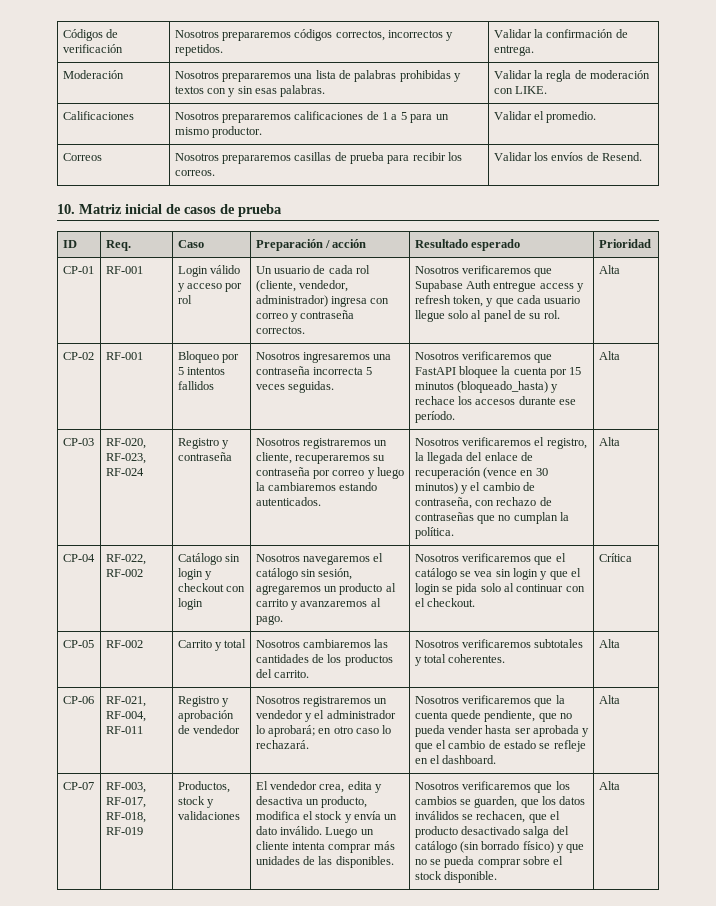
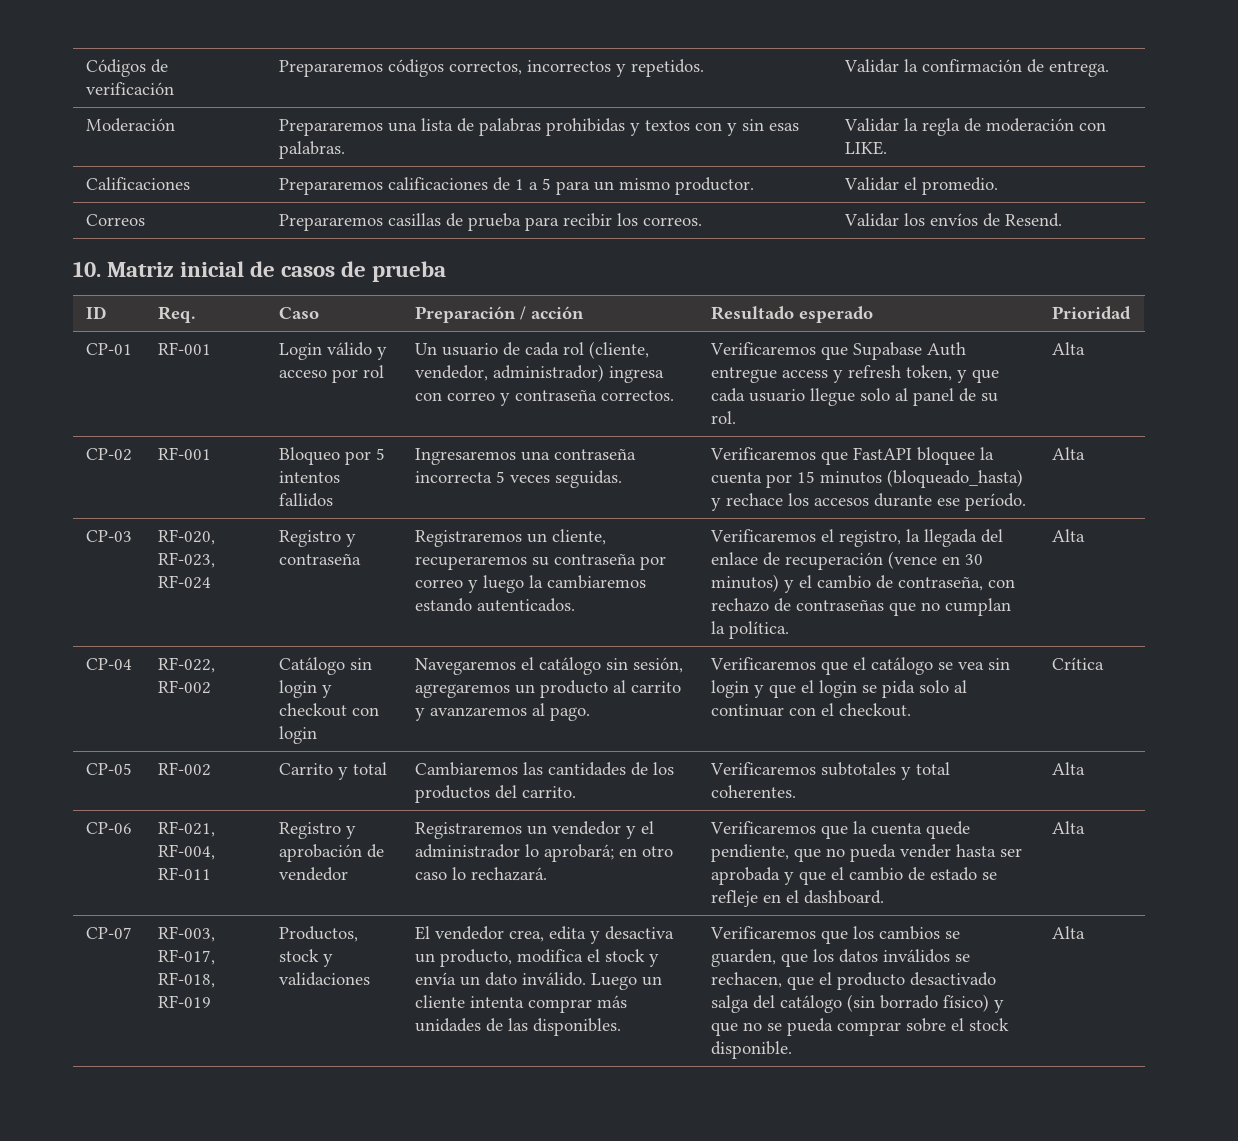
[174,30,291,41] Nosotros prepararemos -> [278,60,383,77] Prepararemos
[174,71,291,82] Nosotros prepararemos -> [278,119,383,136] Prepararemos
[174,112,291,123] Nosotros prepararemos -> [278,178,383,195] Prepararemos
[174,153,291,164] Nosotros prepararemos -> [278,214,383,231] Prepararemos
[414,265,531,274] Nosotros verificaremos -> [709,342,816,355] Verificaremos
[255,352,370,363] Nosotros ingresaremos -> [414,448,516,465] Ingresaremos
[414,351,531,360] Nosotros verificaremos -> [709,447,816,460] Verificaremos
[255,438,371,449] Nosotros registraremos -> [414,530,522,547] Registraremos
[414,437,531,446] Nosotros verificaremos -> [709,529,816,542] Verificaremos
[255,554,370,565] Nosotros navegaremos -> [414,658,516,675] Navegaremos
[414,553,531,562] Nosotros verificaremos -> [709,657,816,670] Verificaremos
[255,639,371,648] Nosotros cambiaremos -> [414,762,518,776] Cambiaremos
[414,639,531,648] Nosotros verificaremos -> [709,762,816,775] Verificaremos
[255,696,371,707] Nosotros registraremos -> [414,822,522,839] Registraremos
[414,695,531,704] Nosotros verificaremos -> [709,821,816,834] Verificaremos
[414,781,531,790] Nosotros verificaremos -> [709,926,816,939] Verificaremos

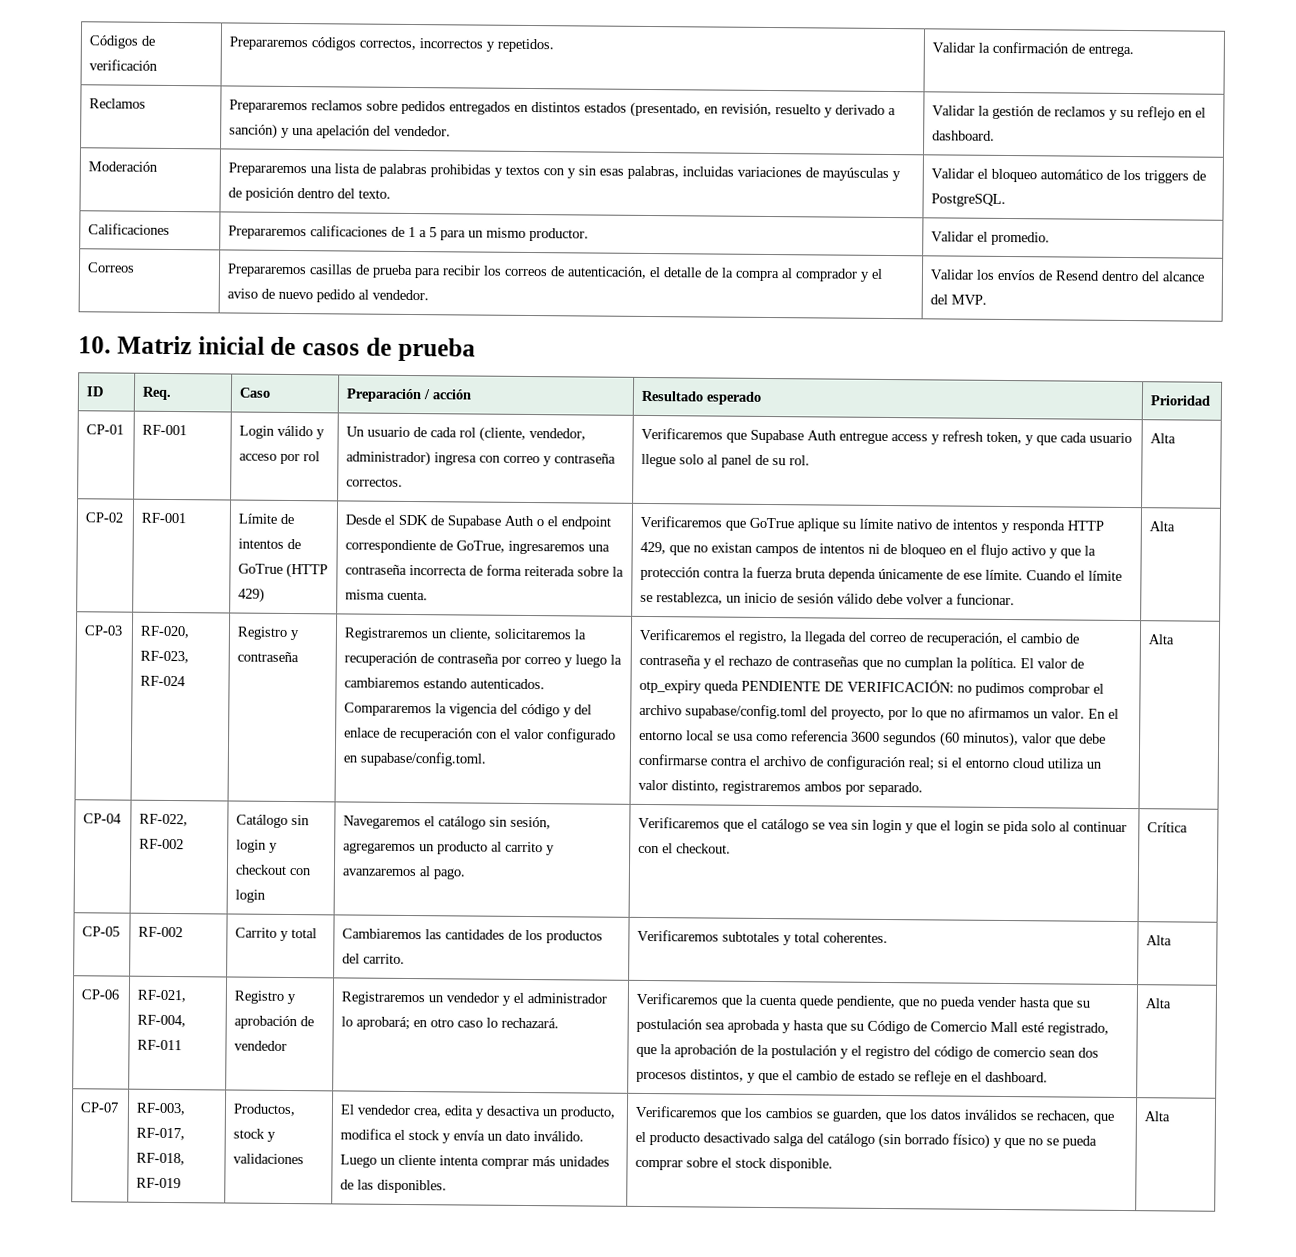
(1109, 69) none -> [89,98,147,109] [229,99,897,118] [229,123,452,139] [932,105,1207,121] [932,130,996,141] // Reclamos | Prepararemos reclamos sobre pedidos entregados en distintos estados (presentado, en revisión, resuelto y derivado a sanción) y una apelación del vendedor. | Validar la gestión de reclamos y su reflejo en el dashboard.
[278,141,345,159] [843,118,1106,136] [844,141,887,155] palabras. | Validar la regla de moderación con LIKE. -> [627,165,902,182] [228,187,392,202] [931,168,1207,184] [931,193,1007,207] palabras, incluidas variaciones de mayúsculas y de posición dentro del texto. | Validar el bloqueo automático de los triggers de PostgreSQL.
[642,217,702,226] [843,213,1062,227] correos. | Validar los envíos de Resend. -> [504,266,884,282] [227,288,430,303] [930,269,1206,282] [930,294,988,305] correos de autenticación, el detalle de la compra al comprador y el aviso de nuevo pedido al vendedor. | Validar los envíos de Resend dentro del alcance del MVP.
[278,447,385,465] [278,471,340,483] [278,493,333,507] [414,448,636,465] [414,470,622,488] [709,447,994,465] [710,469,1023,488] [710,493,1026,511] Bloqueo por 5 intentos fallidos | Ingresaremos una contraseña incorrecta 5 veces seguidas. | Verificaremos que FastAPI bloquee la cuenta por 15 minutos (bloqueado_hasta) y rechace los accesos durante ese período. -> [238,513,295,525] [238,538,302,550] [238,562,329,579] [238,587,266,603] [345,514,612,530] [345,539,611,555] [345,564,625,577] [345,589,429,601] [640,515,1105,534] [640,541,1097,559] [640,566,1123,582] [640,592,1016,606] Límite de intentos de GoTrue (HTTP 429) | Desde el SDK de Supabase Auth o el endpoint correspondiente de GoTrue, ingresaremos una contraseña incorrecta de forma reiterada sobre la misma cuenta. | Verificaremos que GoTrue aplique su límite nativo de intentos y responda HTTP 429, que no existan campos de intentos ni de bloqueo en el flujo activo y que la protección contra la fuerza bruta dependa únicamente de ese límite. Cuando el límite se restablezca, un inicio de sesión válido debe volver a funcionar.
[414,556,549,570] recuperaremos su -> [494,628,587,640] [344,652,435,667] solicitaremos la recuperación de
(575, 605) none -> [344,702,593,718] [344,727,617,743] [343,751,487,767] Compararemos la vigencia del código y del enlace de recuperación con el valor configurado en supabase/config.toml.
[710,551,983,570] [710,574,1015,593] enlace de recuperación (vence en 30 minutos) y el cambio de contraseña, con -> [869,632,1080,646] [639,654,726,669] correo de recuperación, el cambio de contraseña y el
(789, 630) none -> [1020,658,1085,669] [639,679,1105,697] [639,704,1120,721] [639,730,1107,748] [638,753,1103,771] [638,779,924,796] El valor de otp_expiry queda PENDIENTE DE VERIFICACIÓN: no pudimos comprobar el archivo supabase/config.toml del proyecto, por lo que no afirmamos un valor. En el entorno local se usa como referencia 3600 segundos (60 minutos), valor que debe confirmarse contra el archivo de configuración real; si el entorno cloud utiliza un valor distinto, registraremos ambos por separado.
[999,848,1022,857] [710,867,780,885] ser aprobada -> [1052,1000,1091,1011] [636,1018,1110,1036] [636,1044,1100,1060] [636,1069,745,1083] que su postulación sea aprobada y hasta que su Código de Comercio Mall esté registrado, que la aprobación de la postulación y el registro del código de comercio sean dos procesos distintos,

